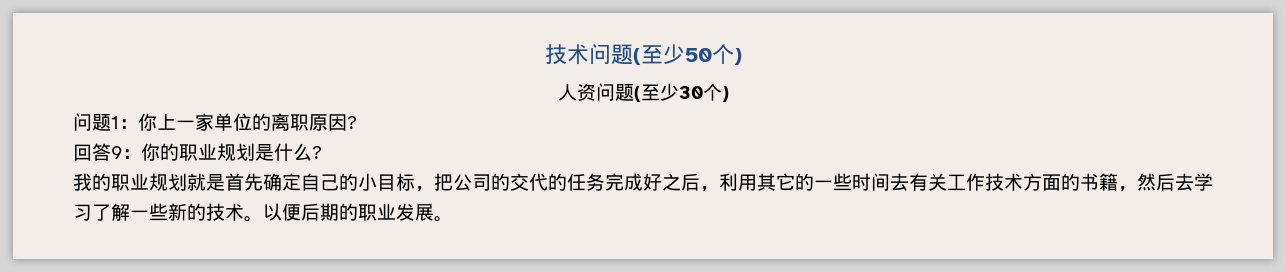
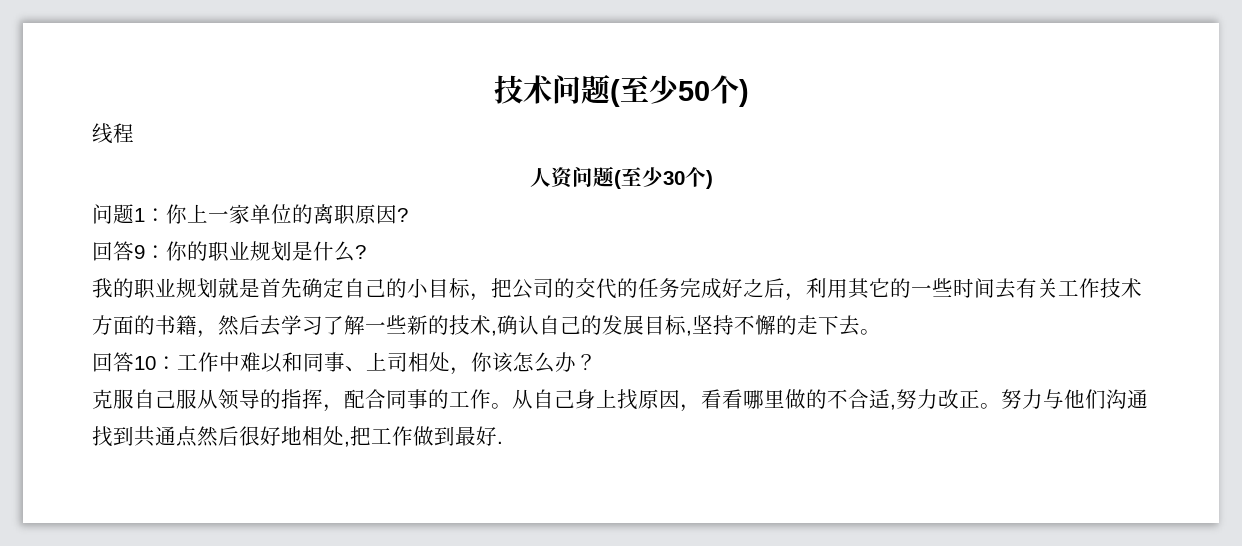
(742, 56) none -> [92,123,134,144] // 线程
[244,203,453,222] 。以便后期的职业发展。 -> [491,315,881,336] [92,352,597,375] [92,389,1148,412] [92,426,503,447] ,确认自己的发展目标,坚持不懈的走下去。 // 回答10：工作中难以和同事、上司相处，你该怎么办？ // 克服自己服从领导的指挥，配合同事的工作。从自己身上找原因，看看哪里做的不合适,努力改正。努力与他们沟通找到共通点然后很好地相处,把工作做到最好.

